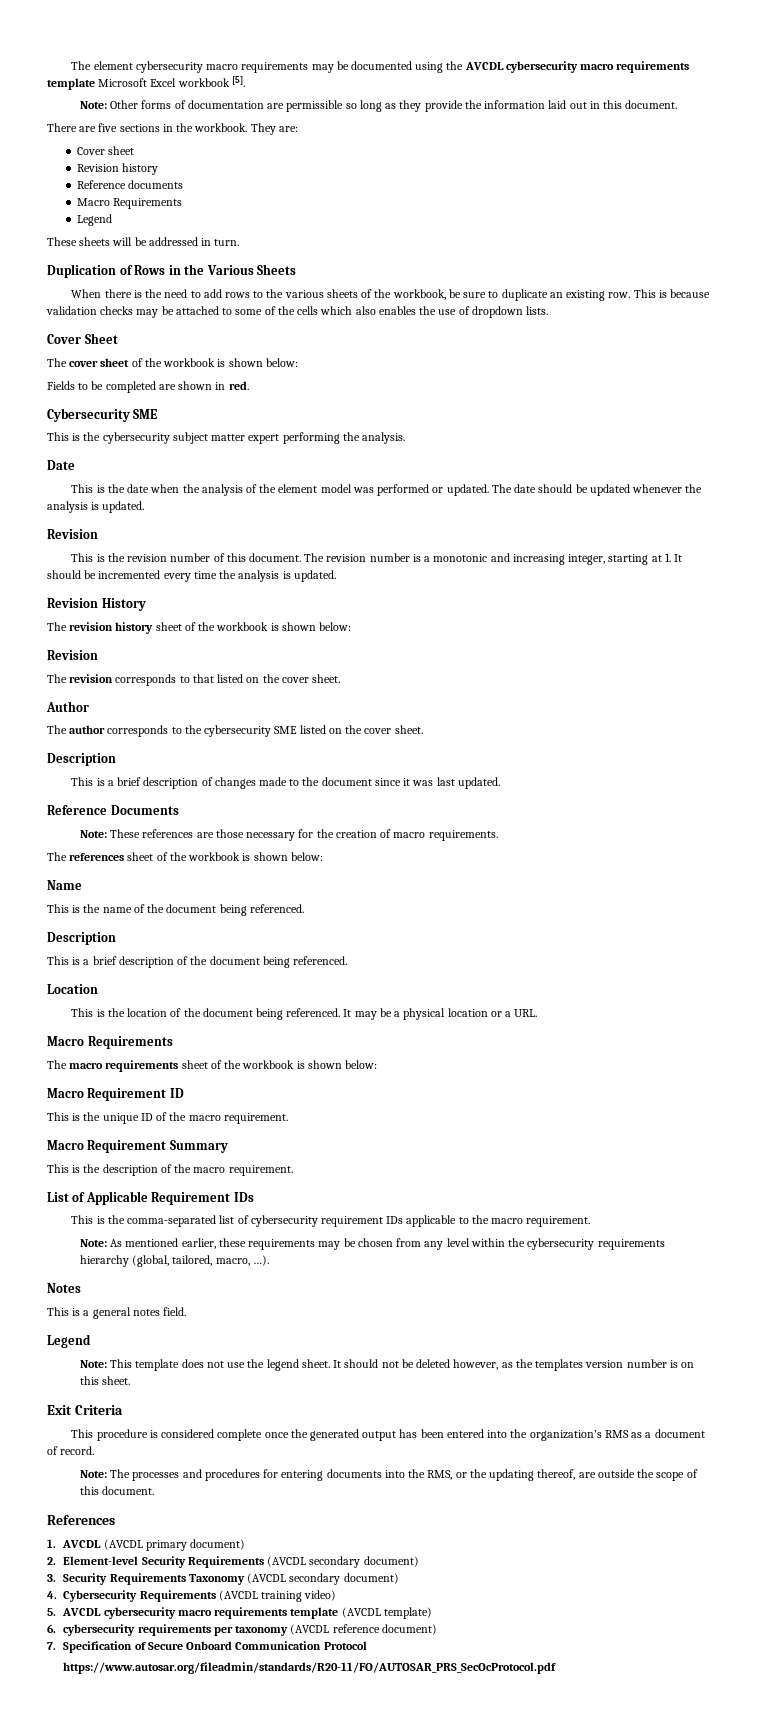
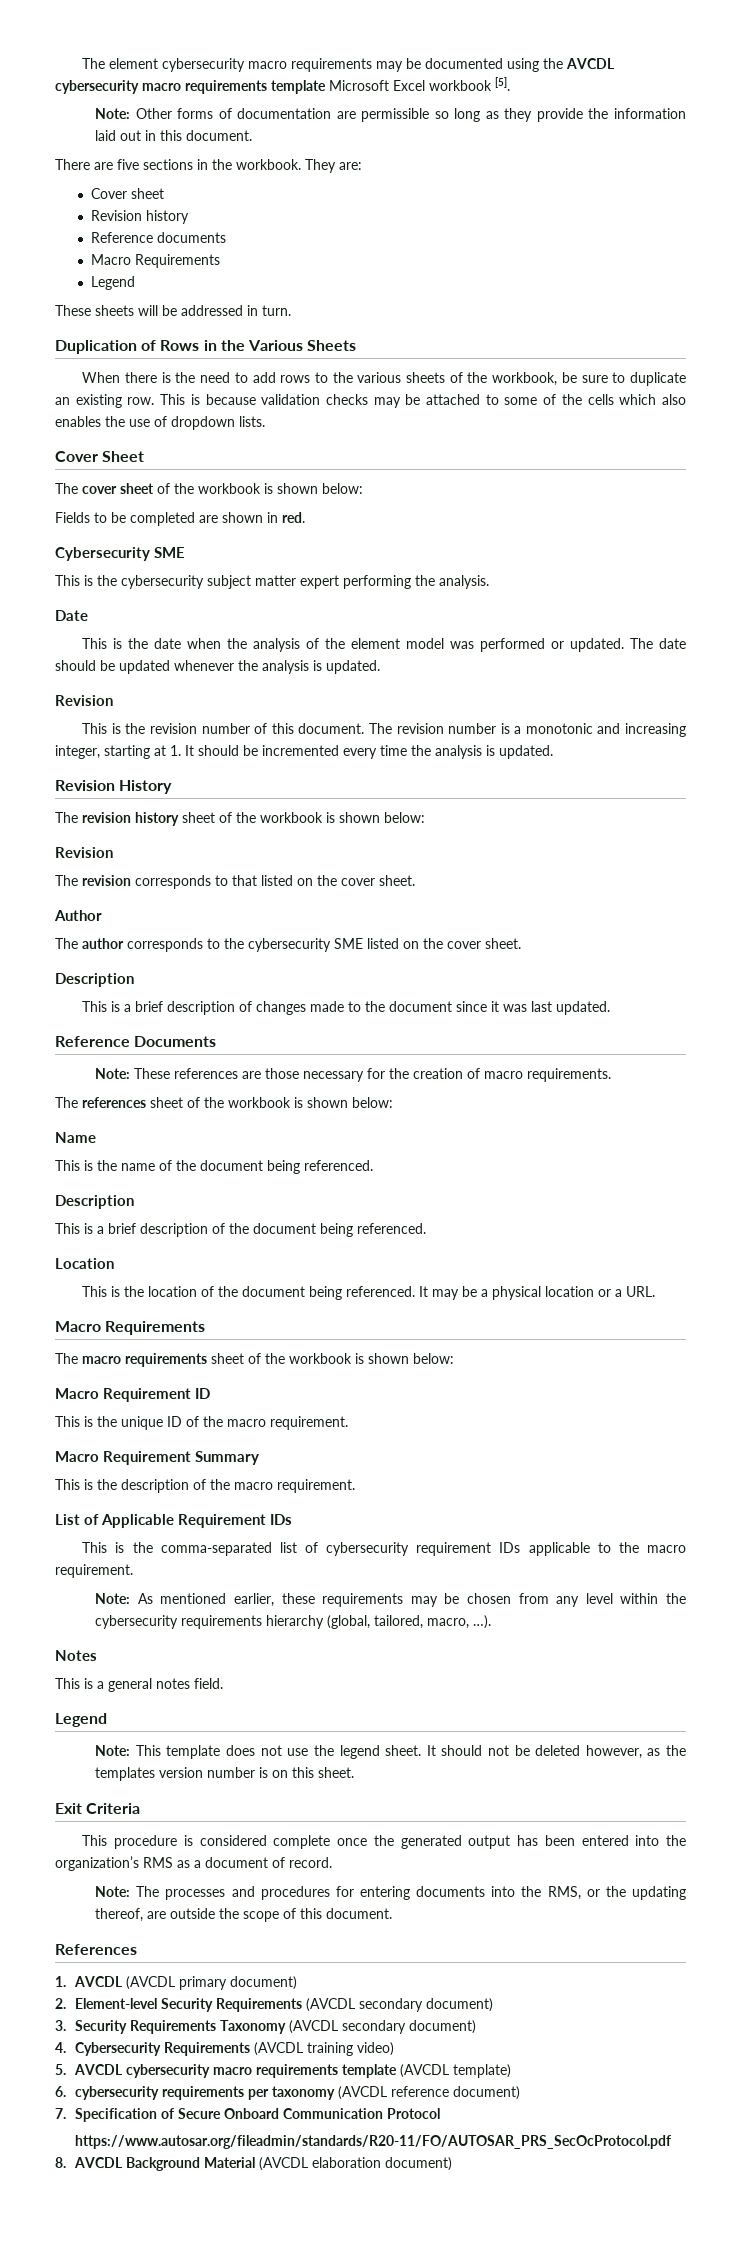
(557, 1668) none -> [55,2157,453,2171] // 8. AVCDL Background Material (AVCDL elaboration document)

